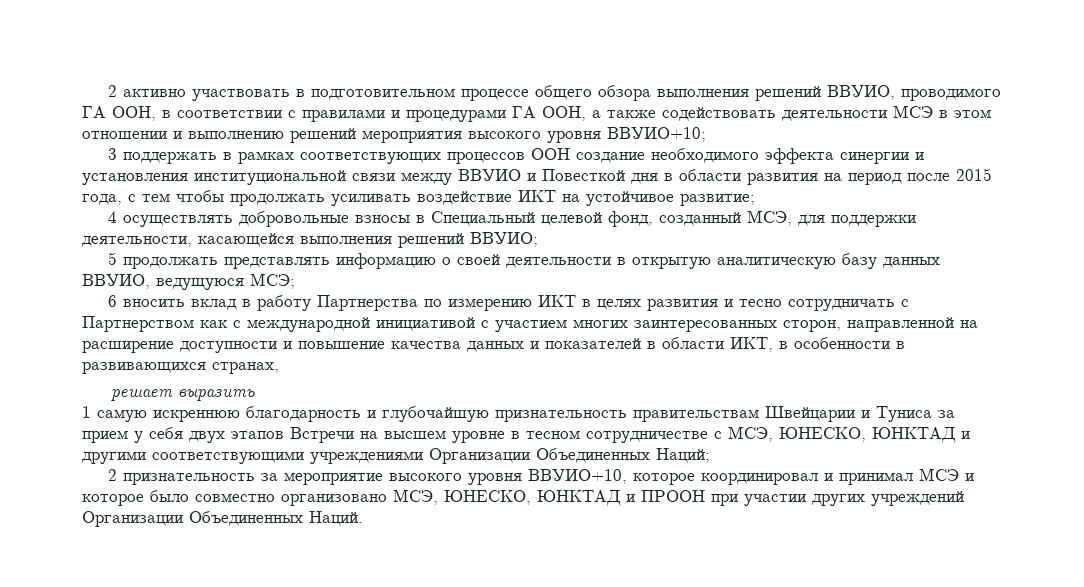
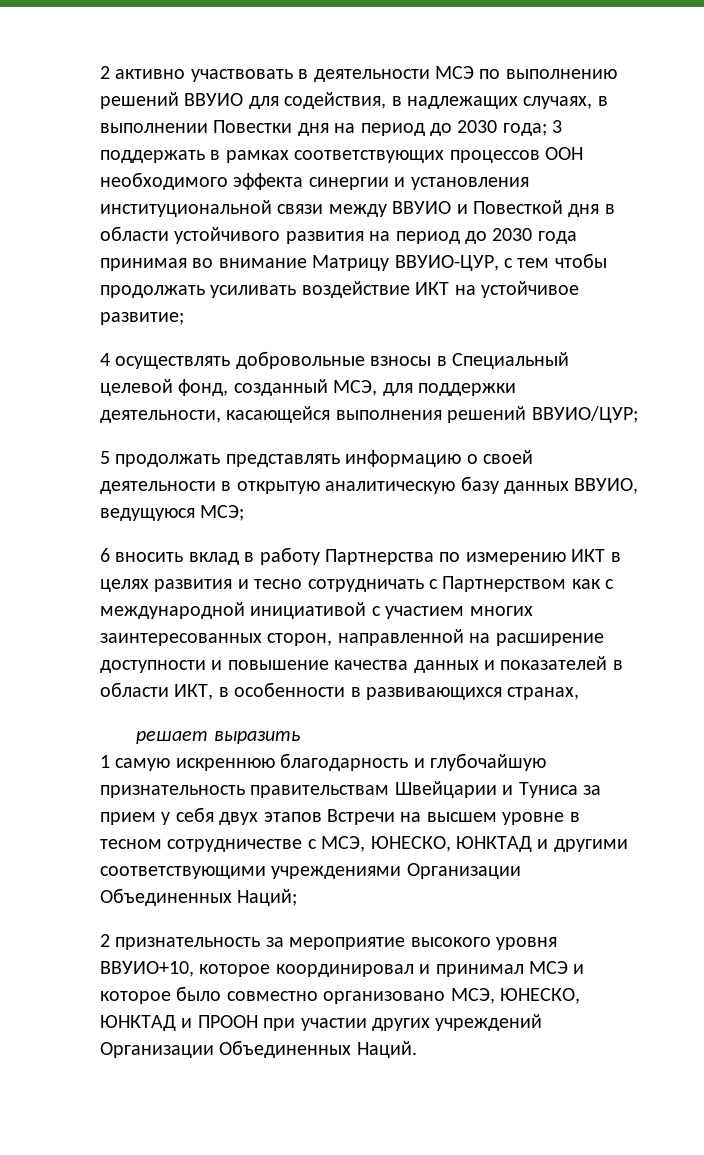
[310,85,1001,101] [82,105,991,122] [82,127,706,143] подготовительном процессе общего обзора выполнения решений ВВУИО, проводимого ГА ООН, в соответствии с правилами и процедурами ГА ООН, а также содействовать деятельности МСЭ в этом отношении и выполнению решений мероприятия высокого уровня ВВУИО+10; // -> [313,66,617,82] [100,92,608,109] [100,120,547,136] деятельности МСЭ по выполнению решений ВВУИО для содействия, в надлежащих случаях, в выполнении Повестки дня на период до 2030 года;
[575,152,645,163] создание -> (583, 153) none
(741, 175) none -> [174,227,281,244] устойчивого
[907,168,992,181] [82,194,122,205] после 2015 года, -> [464,228,577,244] [100,255,499,271] до 2030 года принимая во внимание Матрицу ВВУИО-ЦУР,
[470,232,538,247] ВВУИО; -> [531,406,638,423] ВВУИО/ЦУР;

